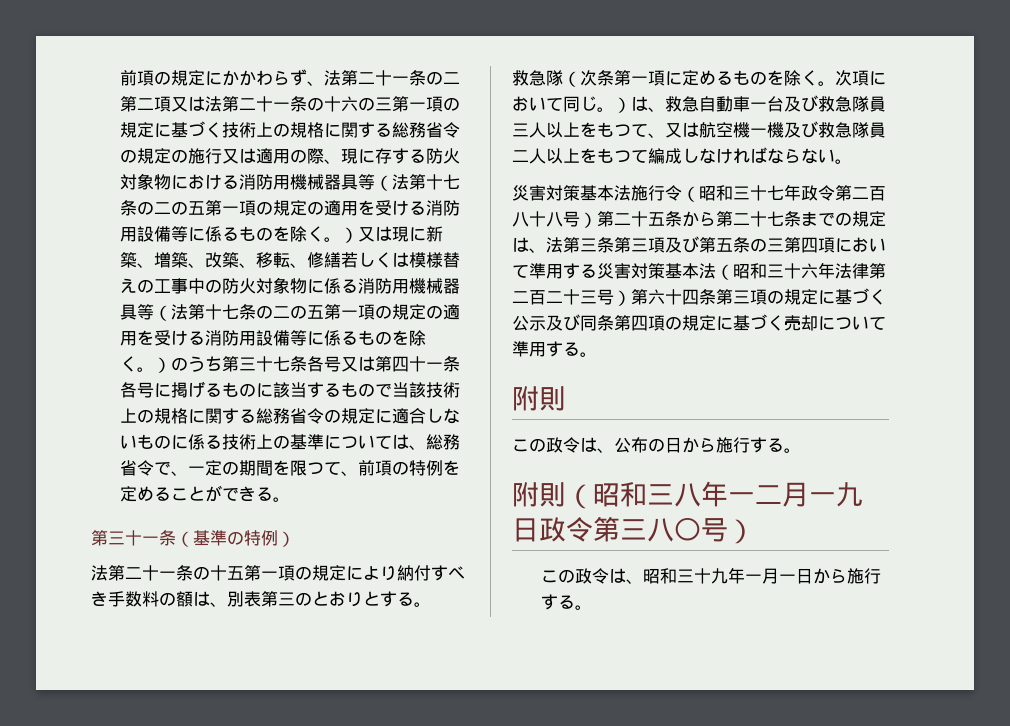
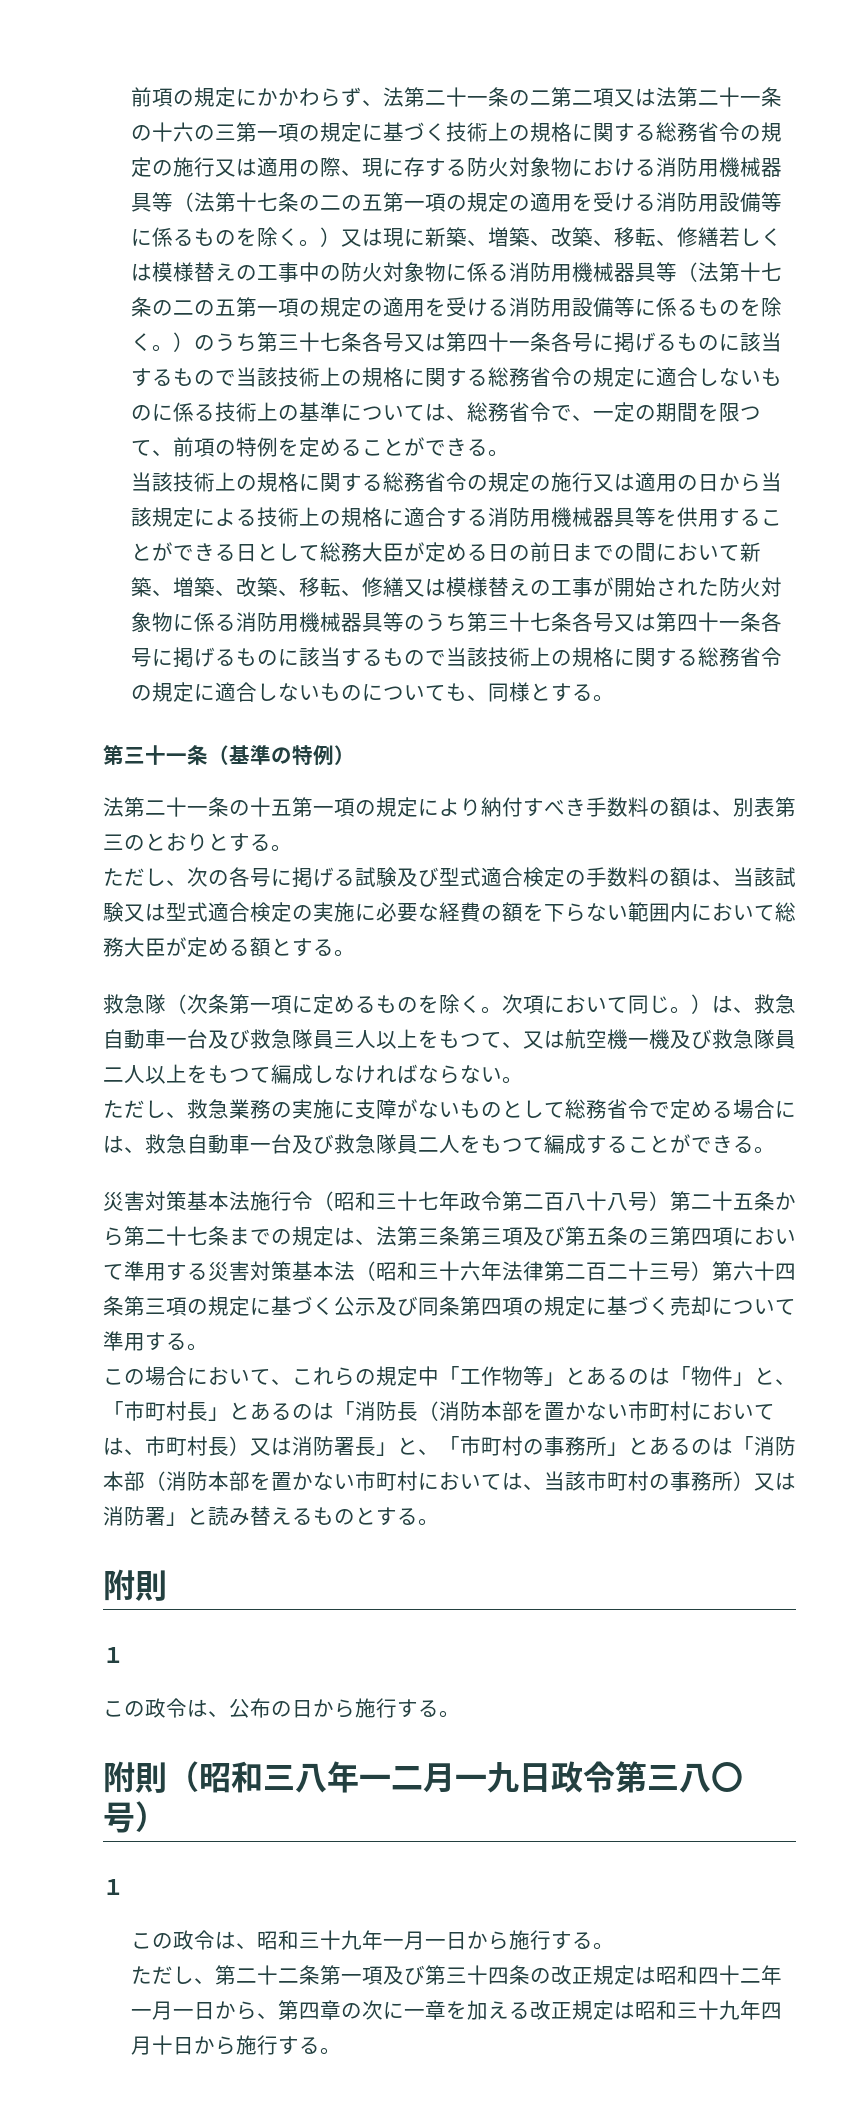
(290, 499) none -> [130,472,782,492] [130,507,782,527] [130,542,761,562] [130,577,782,597] [130,612,782,632] [130,647,782,668] [130,682,614,702] // 当該技術上の規格に関する総務省令の規定の施行又は適用の日から当該規定による技術上の規格に適合する消防用機械器具等を供用することができる日として総務大臣が定める日の前日までの間において新築、増築、改築、移転、修繕又は模様替えの工事が開始された防火対象物に係る消防用機械器具等のうち第三十七条各号又は第四十一条各号に掲げるものに該当するもので当該技術上の規格に関する総務省令の規定に適合しないものについても、同様とする。
(431, 604) none -> [103,867,796,888] [103,902,796,923] [103,937,355,957] // ただし、次の各号に掲げる試験及び型式適合検定の手数料の額は、当該試験又は型式適合検定の実施に必要な経費の額を下らない範囲内において総務大臣が定める額とする。
(852, 161) none -> [103,1099,796,1119] [103,1134,775,1154] // ただし、救急業務の実施に支障がないものとして総務省令で定める場合には、救急自動車一台及び救急隊員二人をもつて編成することができる。
[512,386,566,411] // 附則 -> [103,1366,796,1386] [103,1401,775,1421] [103,1436,796,1456] [103,1471,796,1491] [103,1506,439,1526] [103,1569,167,1601] [103,1647,124,1663] // この場合において、これらの規定中「工作物等」とあるのは「物件」と、「市町村長」とあるのは「消防長（消防本部を置かない市町村においては、市町村長）又は消防署長」と、「市町村の事務所」とあるのは「消防本部（消防本部を置かない市町村においては、当該市町村の事務所）又は消防署」と読み替えるものとする。 // 附則 // １
(755, 531) none -> [103,1879,124,1895] // １
(592, 607) none -> [130,1965,782,1985] [130,2000,782,2020] [130,2035,341,2055] // ただし、第二十二条第一項及び第三十四条の改正規定は昭和四十二年一月一日から、第四章の次に一章を加える改正規定は昭和三十九年四月十日から施行する。

